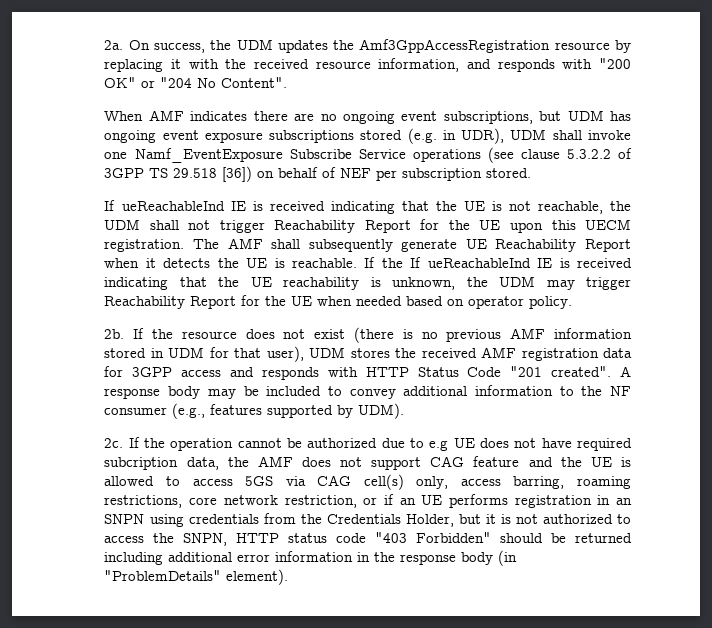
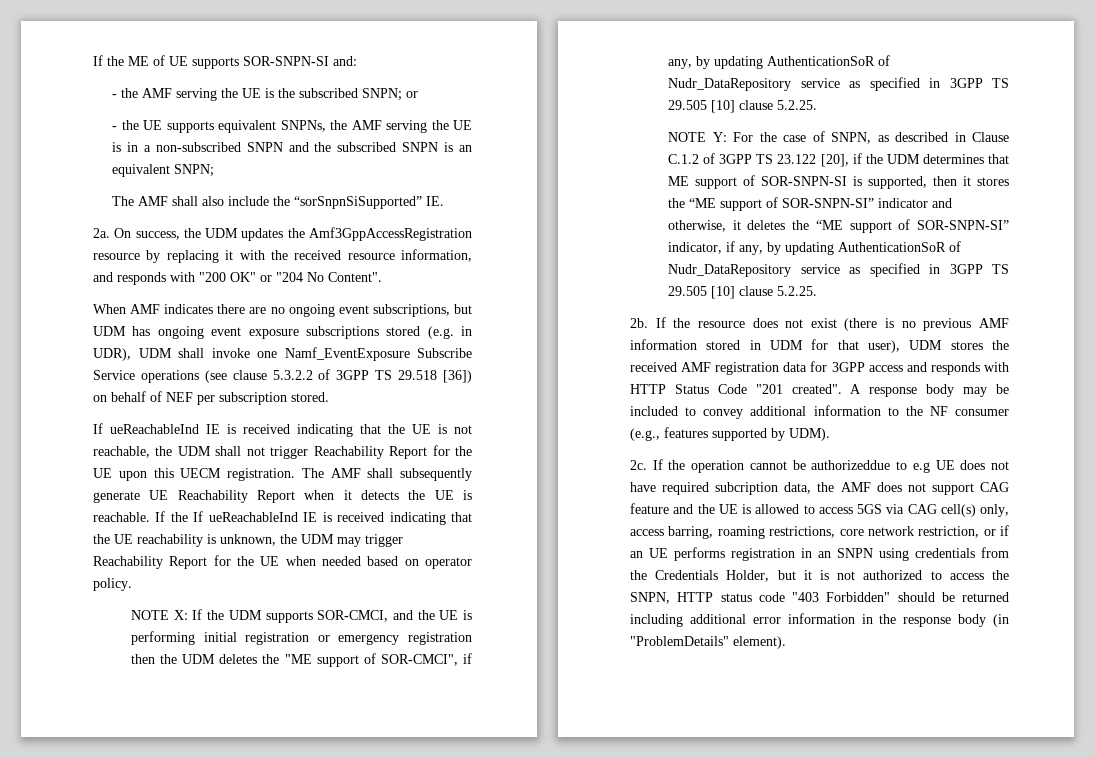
(104, 45) none -> [92,55,357,69] [111,88,418,101] [111,120,472,133] [111,142,473,152] [111,164,214,177] [111,196,444,209] If the ME of UE supports SOR-SNPN-SI and: // - the AMF serving the UE is the subscribed SNPN; or // - the UE supports equivalent SNPNs, the AMF serving the UE is in a non-subscribed SNPN and the subscribed SNPN is an equivalent SNPN; // The AMF shall also include the “sorSnpnSiSupported” IE. //
(573, 302) none -> [130,609,473,623] [130,631,472,645] [130,653,472,667] [667,55,890,69] [667,77,1009,91] [667,100,817,113] [667,131,1009,144] [667,153,1009,167] [667,175,1009,189] [667,197,952,211] [667,219,1009,233] [667,241,961,255] [667,263,1009,277] [667,286,817,299] // NOTE X: If the UDM supports SOR-CMCI, and the UE is performing initial registration or emergency registration then the UDM deletes the "ME support of SOR-CMCI", if any, by updating AuthenticationSoR of Nudr_DataRepository service as specified in 3GPP TS 29.505 [10] clause 5.2.25. // NOTE Y: For the case of SNPN, as described in Clause C.1.2 of 3GPP TS 23.122 [20], if the UDM determines that ME support of SOR-SNPN-SI is supported, then it stores the “ME support of SOR-SNPN-SI” indicator and otherwise, it deletes the “ME support of SOR-SNPN-SI” indicator, if any, by updating AuthenticationSoR of Nudr_DataRepository service as specified in 3GPP TS 29.505 [10] clause 5.2.25.
[307,438,405,448] authorized due -> [811,460,891,470] authorizeddue

